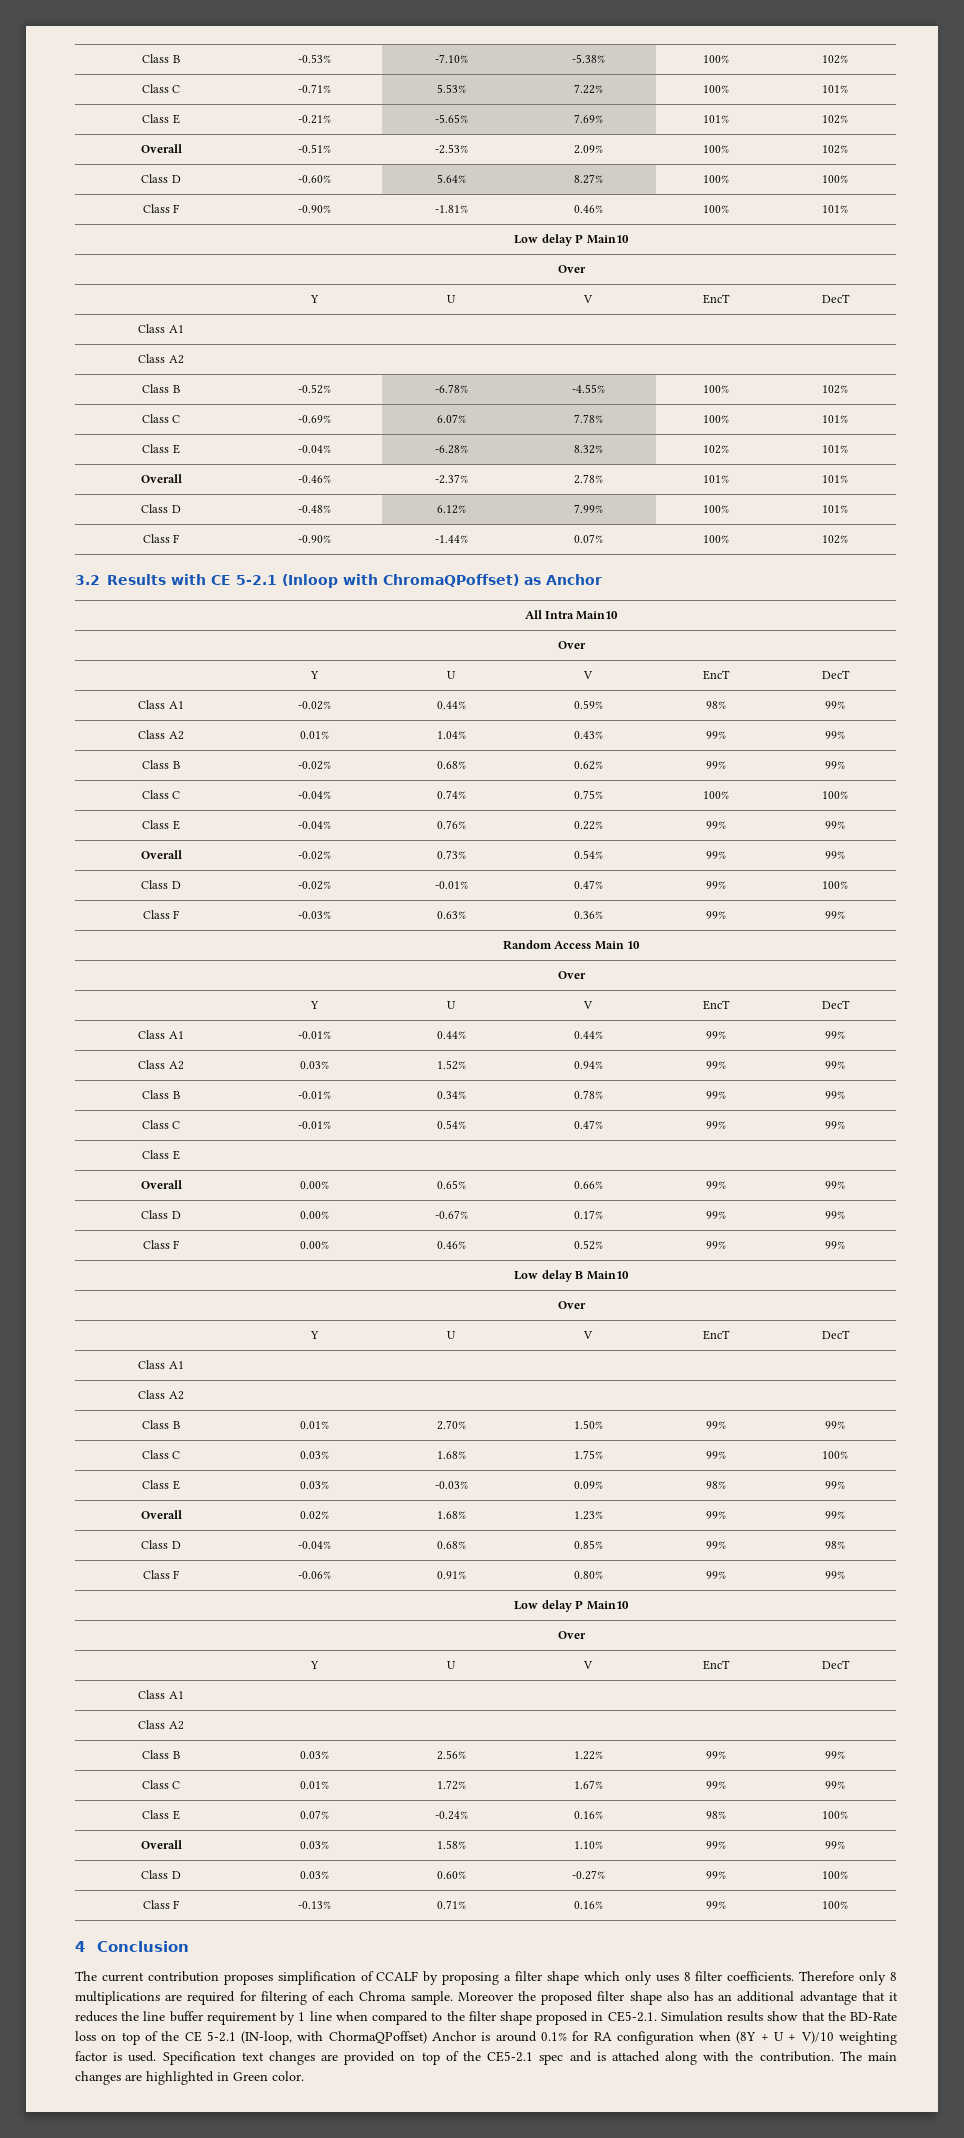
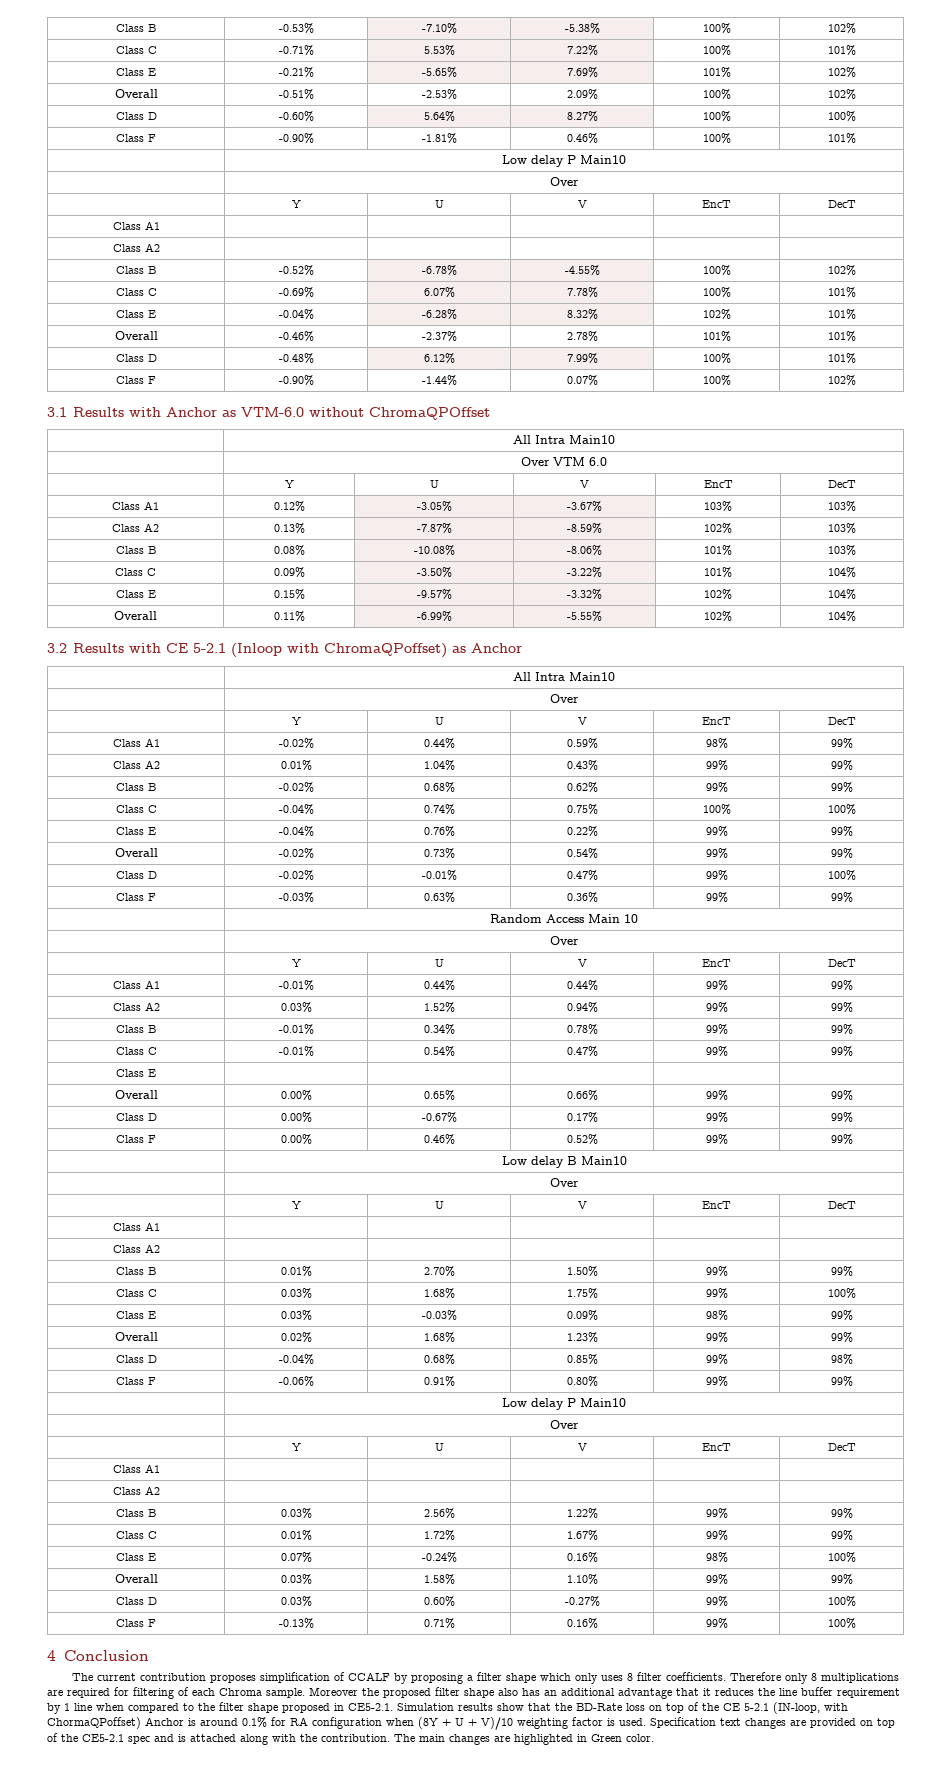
(848, 539) none -> [47,407,490,420] [512,435,615,444] [520,457,607,466] [284,480,294,488] [429,480,439,488] [580,480,589,488] [703,480,733,488] [828,480,856,488] [112,501,159,510] [273,501,305,512] [416,501,452,512] [567,501,602,512] [704,501,732,512] [828,501,856,512] [112,523,159,532] [273,523,305,534] [416,523,452,534] [567,523,602,534] [704,523,732,534] [828,523,856,534] [115,546,156,554] [273,545,305,556] [413,545,455,556] [567,545,602,556] [704,545,732,556] [828,545,856,556] [115,568,156,576] [273,567,305,578] [416,567,452,578] [567,567,602,578] [704,567,732,578] [828,567,856,578] [115,590,156,598] [273,589,305,600] [416,589,452,600] [567,589,602,600] [704,589,732,600] [828,589,856,600] [114,611,157,620] [273,611,305,622] [416,611,452,622] [567,611,602,622] [704,611,732,622] [828,611,856,622] // 3.1 Results with Anchor as VTM-6.0 without ChromaQPOffset // | All Intra Main10 // | Over VTM 6.0 // | Y | U | V | EncT | DecT // Class A1 | 0.12% | -3.05% | -3.67% | 103% | 103% // Class A2 | 0.13% | -7.87% | -8.59% | 102% | 103% // Class B | 0.08% | -10.08% | -8.06% | 101% | 103% // Class C | 0.09% | -3.50% | -3.22% | 101% | 104% // Class E | 0.15% | -9.57% | -3.32% | 102% | 104% // Overall | 0.11% | -6.99% | -5.55% | 102% | 104%

